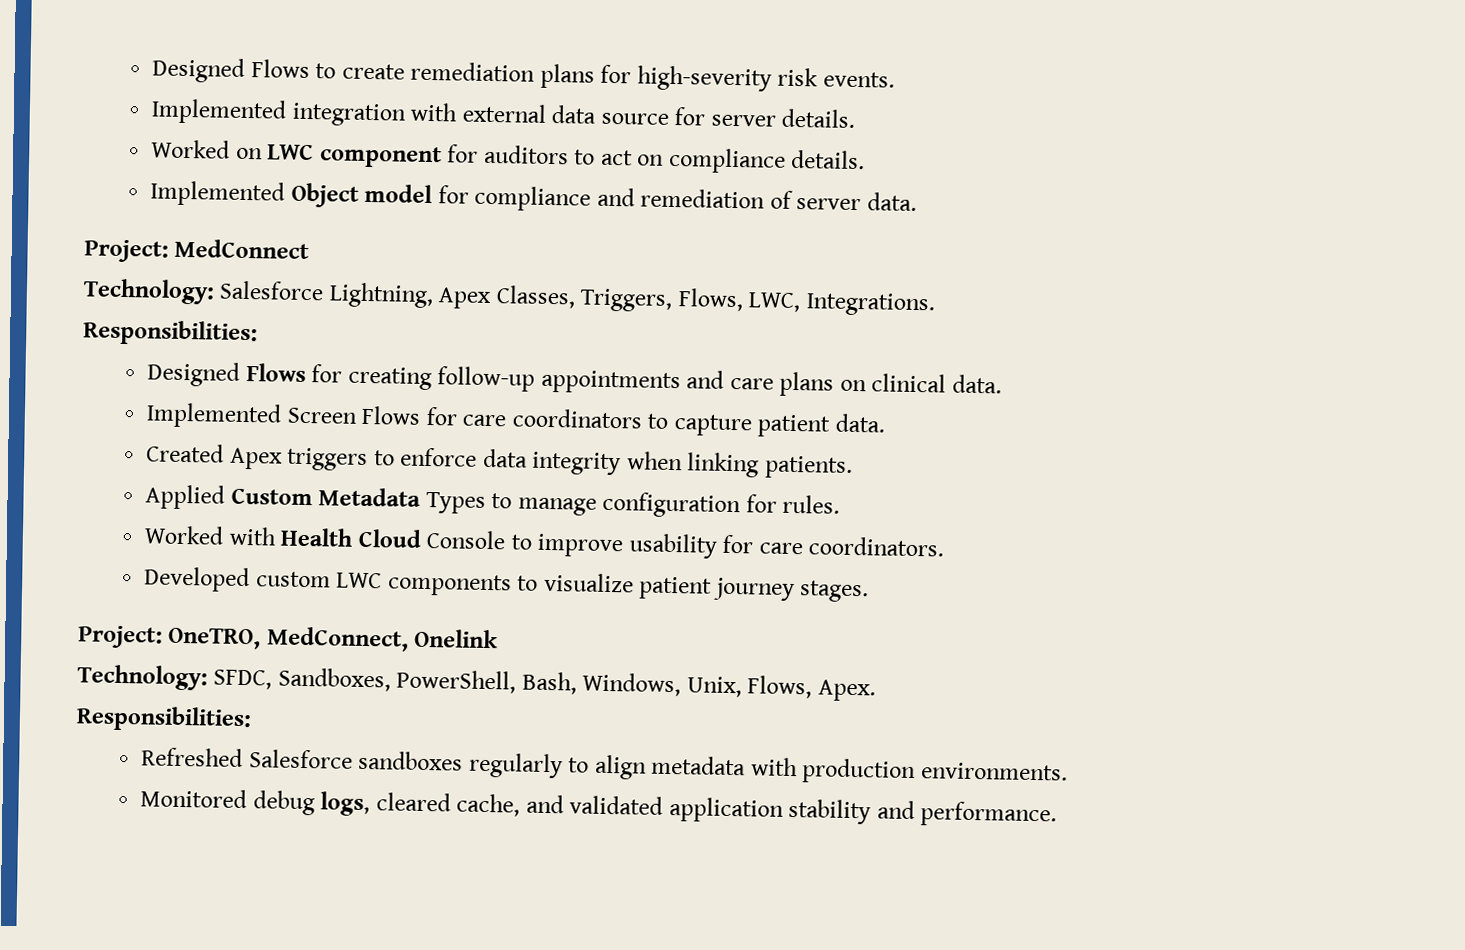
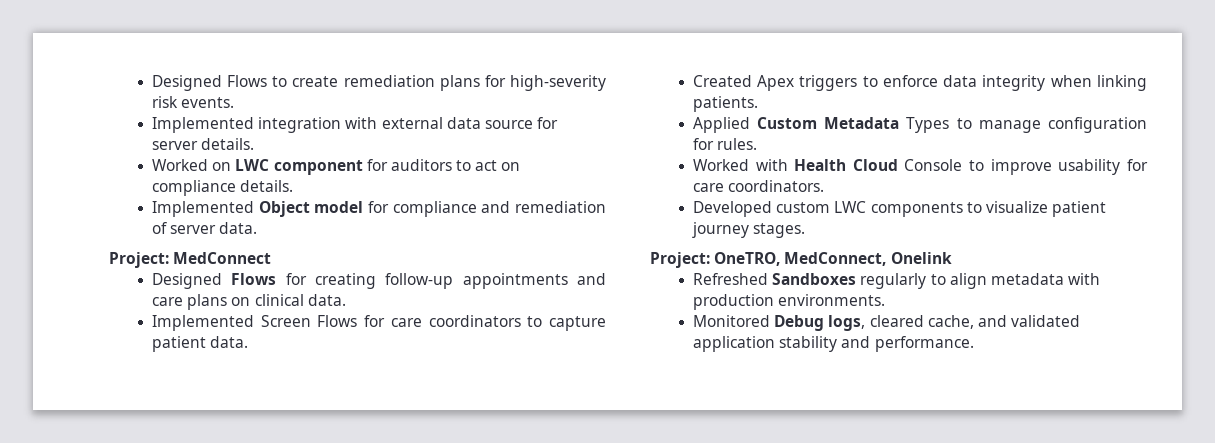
[83,278,935,317] [83,319,258,347] // Technology: Salesforce Lightning, Apex Classes, Triggers, Flows, LWC, Integrations. // Responsibilities: -> (272, 258) none
[77,664,876,702] [76,705,252,733] // Technology: SFDC, Sandboxes, PowerShell, Bash, Windows, Unix, Flows, Apex. // Responsibilities: -> (952, 258) none
[248,749,464,771] Salesforce sandboxes -> [772,273,857,285] Sandboxes
[252,790,315,816] debug -> [774,315,825,331] Debug

